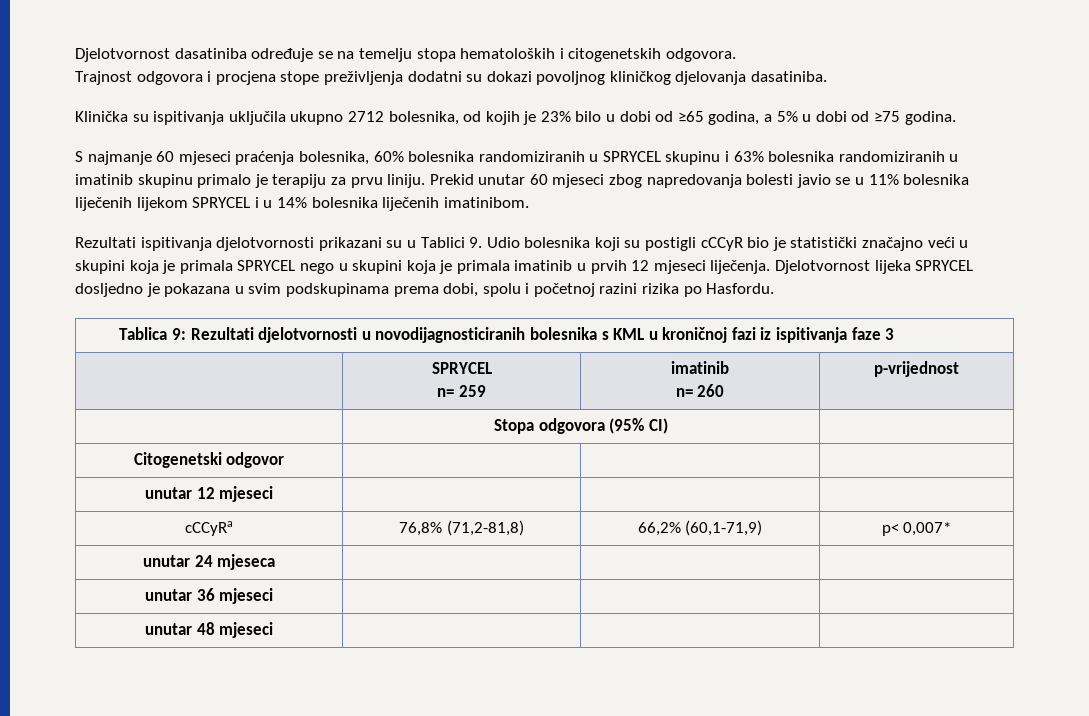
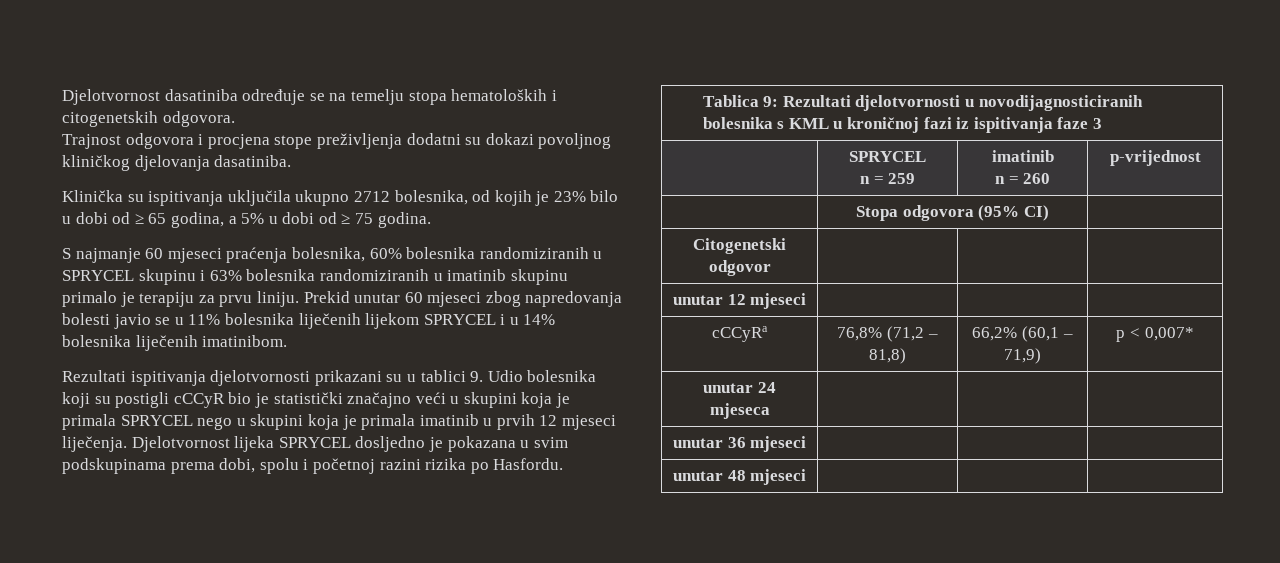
[677,111,704,122] ≥65 -> [134,213,167,224] ≥ 65
[873,111,900,122] ≥75 -> [341,213,374,224] ≥ 75
[420,237,465,248] Tablici -> [420,370,466,382] tablici
[437,388,455,397] n= -> [859,176,884,184] n =
[675,388,693,397] n= -> [994,176,1019,184] n =
[446,520,524,536] [637,520,763,536] [881,524,899,536] (71,2-81,8) | 66,2% (60,1-71,9) | p< -> [887,326,938,342] [869,348,906,364] [972,326,1073,342] [1004,348,1041,364] [1116,328,1140,342] (71,2 – 81,8) | 66,2% (60,1 – 71,9) | p <

